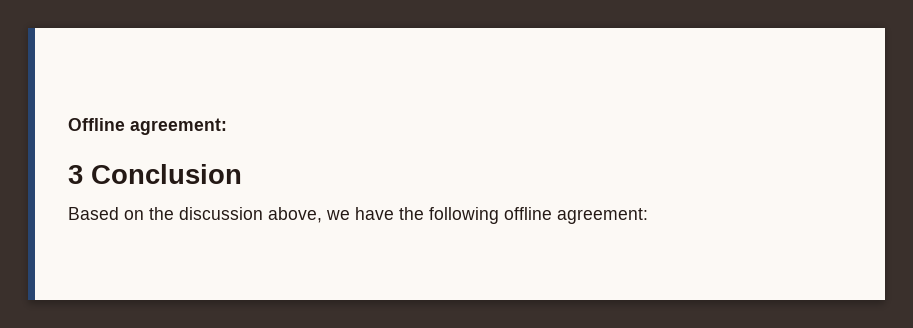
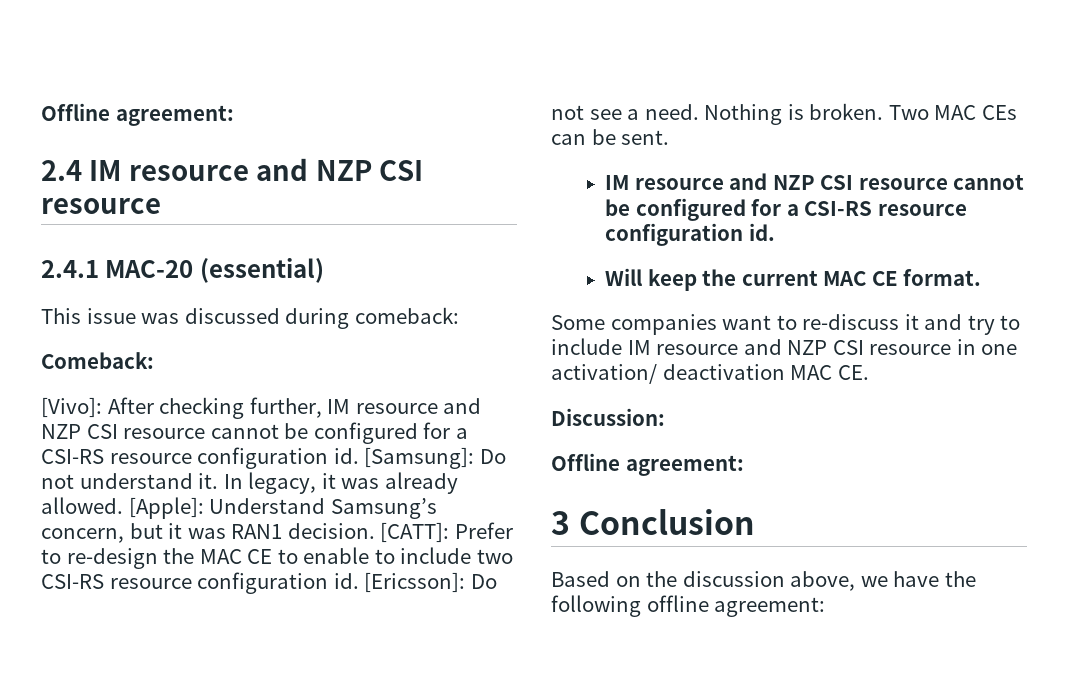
[68,118,227,135] Offline agreement: -> [41,103,234,126] [41,158,424,181] [41,198,161,214] [41,258,324,283] [41,307,459,329] [41,352,154,369] [41,397,482,419] [41,422,468,444] [41,447,506,469] [41,472,458,494] [41,497,437,519] [41,522,513,543] [41,547,513,569] [41,572,497,594] [551,103,1017,125] [551,129,670,145] [605,173,1025,190] [605,198,967,221] [605,223,775,246] [605,268,982,291] [551,314,1021,335] [551,338,1018,355] [551,364,869,384] [551,408,665,426] [551,453,744,476] Offline agreement: // 2.4 IM resource and NZP CSI resource // 2.4.1 MAC-20 (essential) // This issue was discussed during comeback: // Comeback: // [Vivo]: After checking further, IM resource and NZP CSI resource cannot be configured for a CSI-RS resource configuration id. [Samsung]: Do not understand it. In legacy, it was already allowed. [Apple]: Understand Samsung’s concern, but it was RAN1 decision. [CATT]: Prefer to re-design the MAC CE to enable to include two CSI-RS resource configuration id. [Ericsson]: Do not see a need. Nothing is broken. Two MAC CEs can be sent. // IM resource and NZP CSI resource cannot be configured for a CSI-RS resource configuration id. // Will keep the current MAC CE format. // Some companies want to re-discuss it and try to include IM resource and NZP CSI resource in one activation/ deactivation MAC CE. // Discussion: // Offline agreement:

